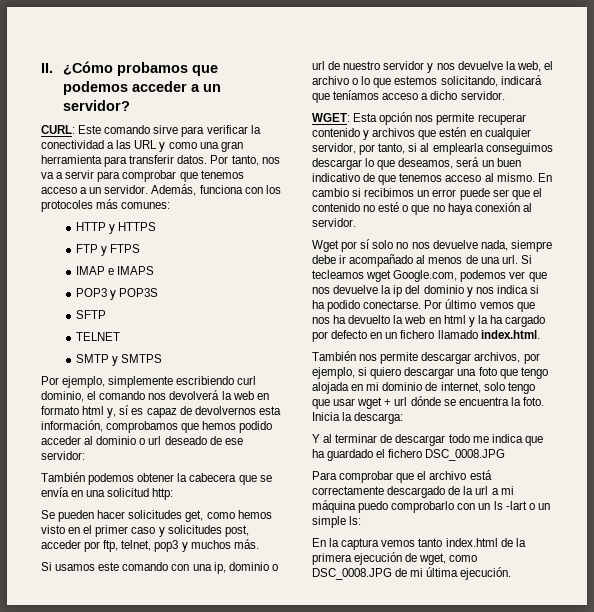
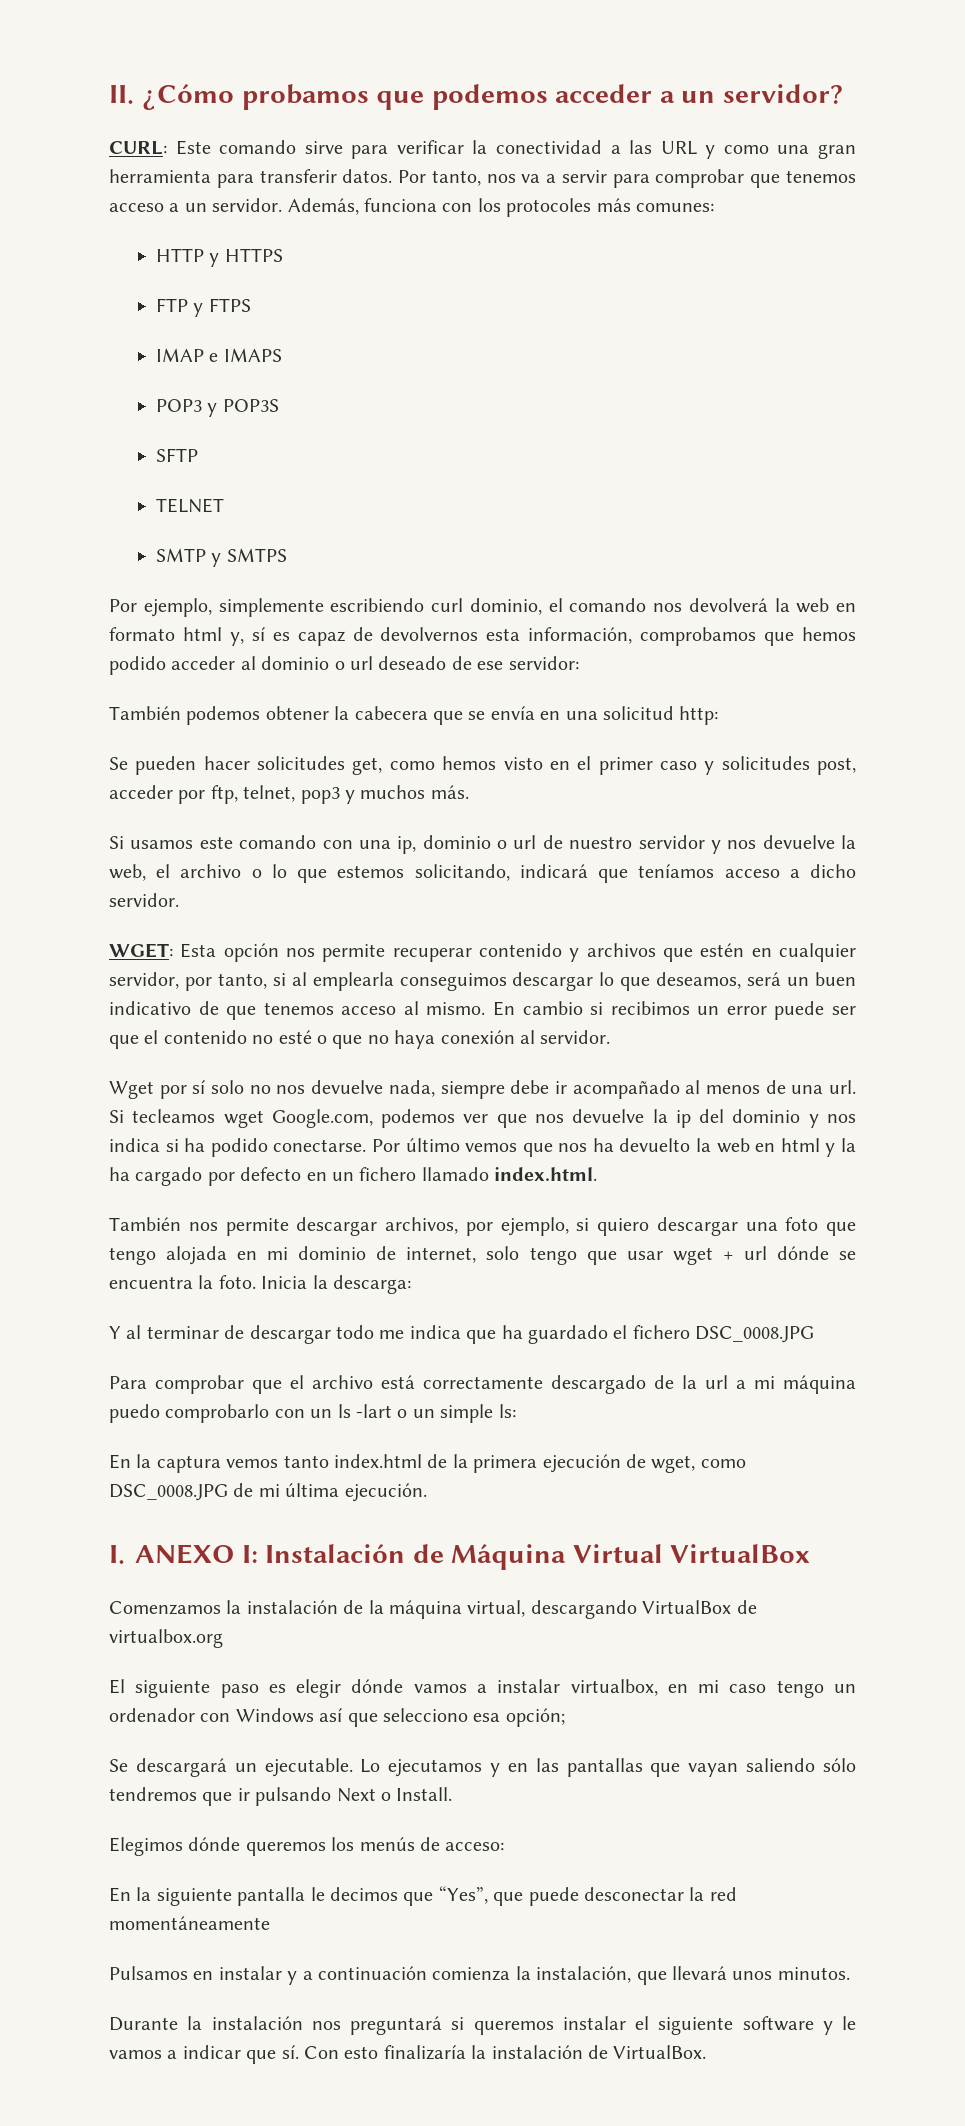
(512, 573) none -> [109,1544,811,1570] [109,1600,757,1619] [109,1629,223,1648] [109,1679,857,1698] [109,1708,565,1727] [109,1758,856,1777] [109,1787,453,1806] [109,1837,505,1856] [109,1886,737,1906] [109,1916,270,1930] [109,1966,850,1985] [109,2016,856,2035] [109,2045,707,2064] // I. ANEXO I: Instalación de Máquina Virtual VirtualBox // Comenzamos la instalación de la máquina virtual, descargando VirtualBox de virtualbox.org // El siguiente paso es elegir dónde vamos a instalar virtualbox, en mi caso tengo un ordenador con Windows así que selecciono esa opción; // Se descargará un ejecutable. Lo ejecutamos y en las pantallas que vayan saliendo sólo tendremos que ir pulsando Next o Install. // Elegimos dónde queremos los menús de acceso: // En la siguiente pantalla le decimos que “Yes”, que puede desconectar la red momentáneamente // Pulsamos en instalar y a continuación comienza la instalación, que llevará unos minutos. // Durante la instalación nos preguntará si queremos instalar el siguiente software y le vamos a indicar que sí. Con esto finalizaría la instalación de VirtualBox.

